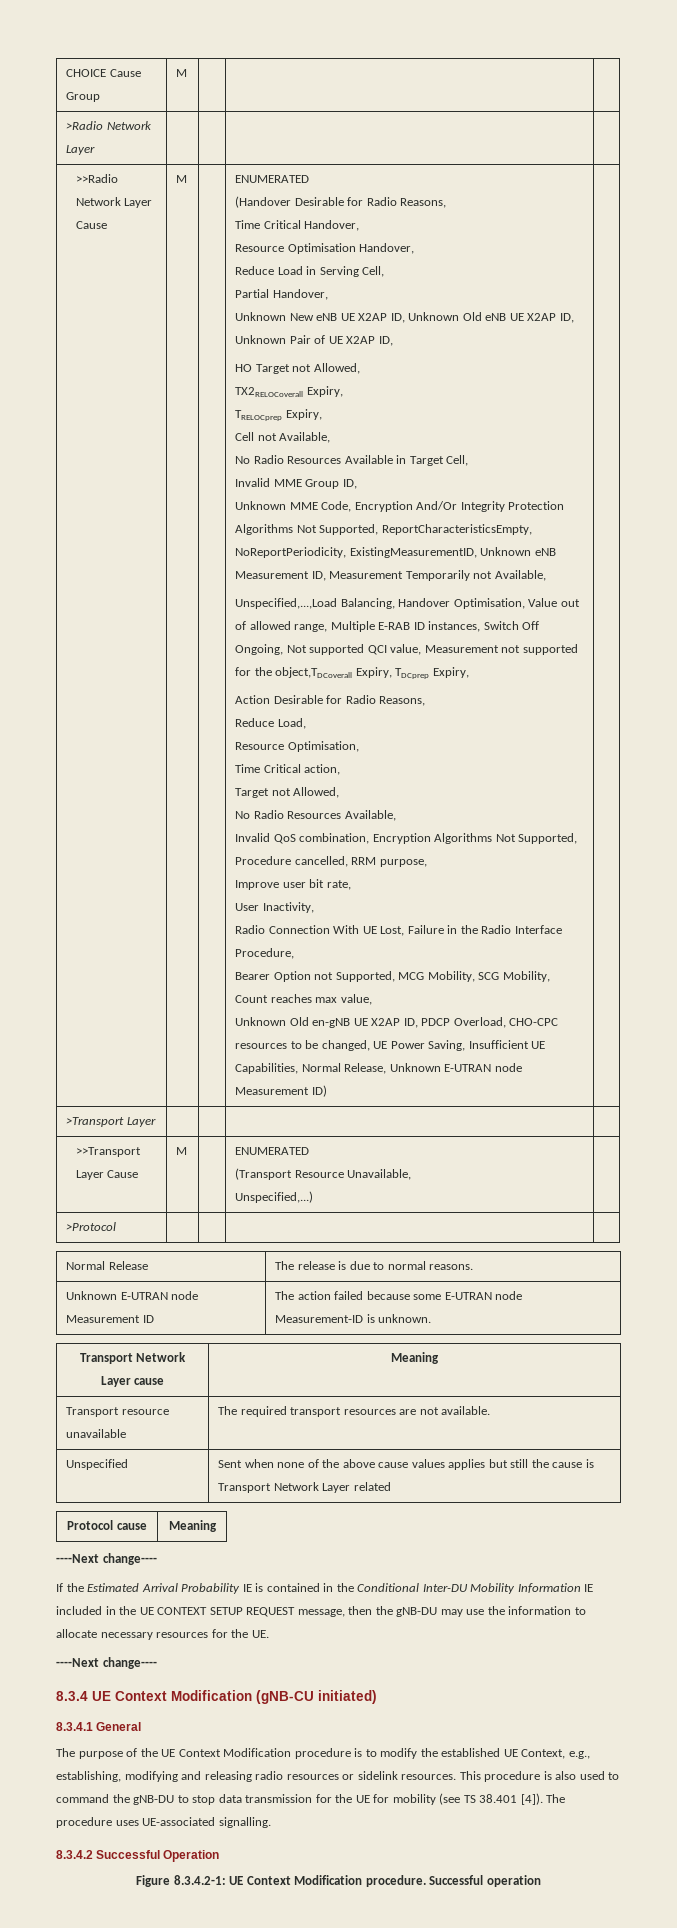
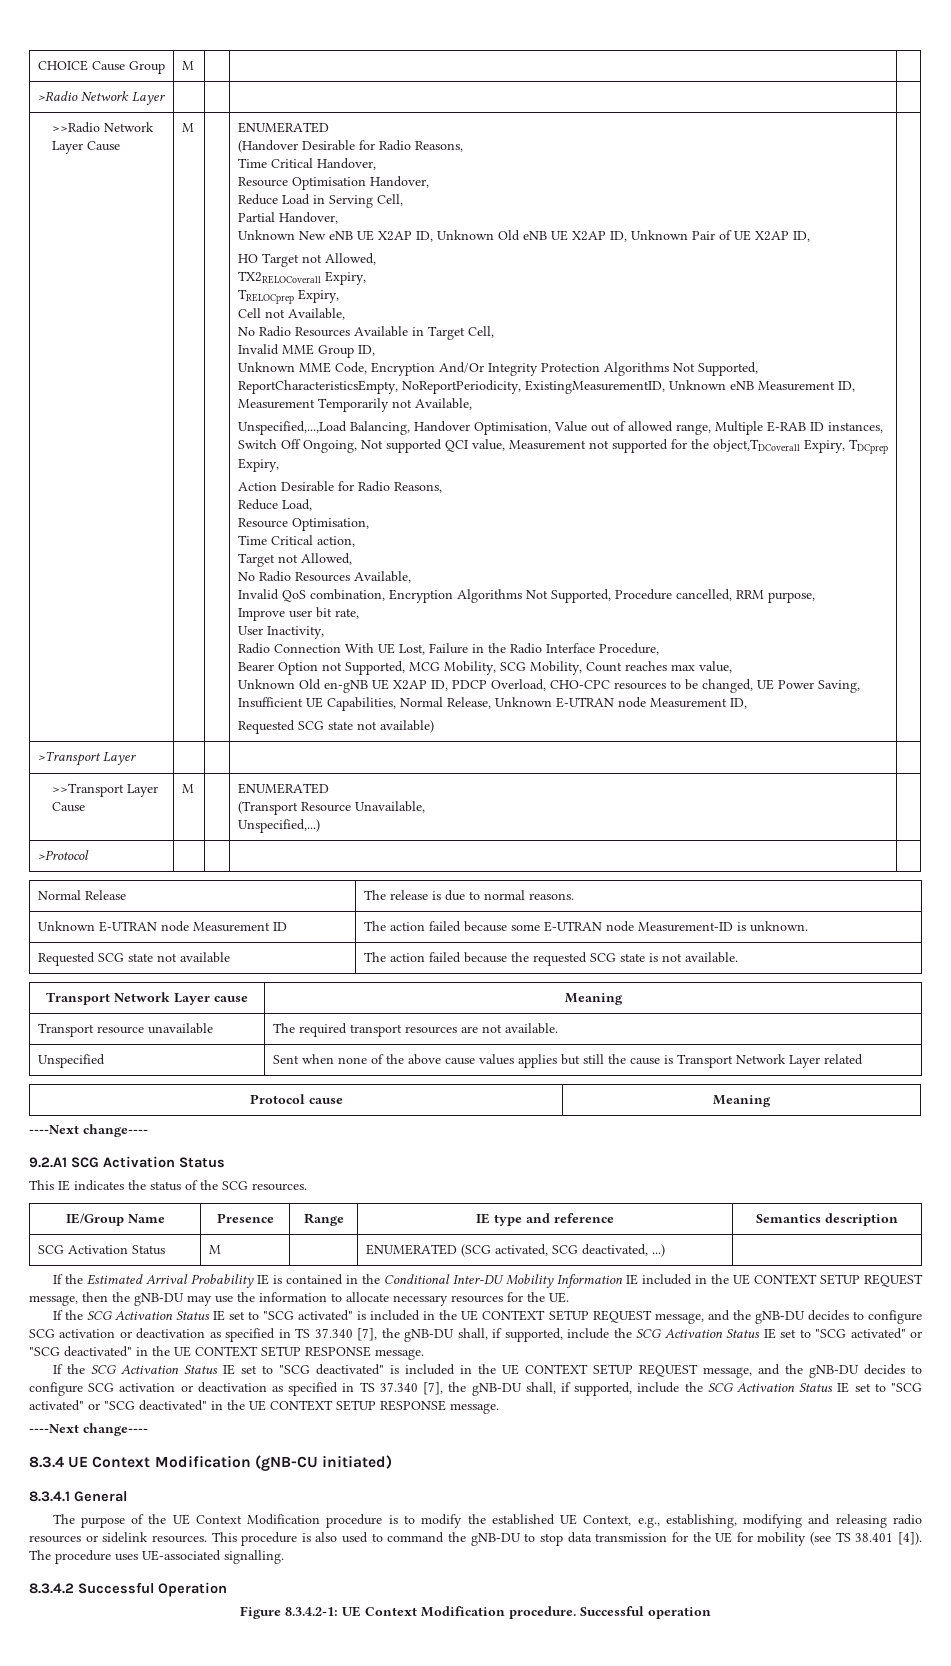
[311,1085,327,1097] ID) -> [729,698,747,709] [237,720,434,734] ID, // Requested SCG state not available)
(432, 1318) none -> [37,952,230,966] [363,952,738,966] // Requested SCG state not available | The action failed because the requested SCG state is not available.
(157, 1559) none -> [29,1156,225,1168] [29,1180,307,1191] [65,1213,165,1226] [216,1213,274,1223] [303,1213,344,1226] [476,1213,614,1226] [756,1213,898,1226] [37,1245,165,1255] [208,1245,221,1254] [365,1244,665,1257] // 9.2.A1 SCG Activation Status // This IE indicates the status of the SCG resources. // IE/Group Name | Presence | Range | IE type and reference | Semantics description // SCG Activation Status | M | | ENUMERATED (SCG activated, SCG deactivated, ...) |
(269, 1634) none -> [52,1310,923,1324] [29,1328,923,1342] [29,1346,424,1360] [52,1364,923,1378] [29,1382,923,1396] [29,1400,499,1414] // If the SCG Activation Status IE set to "SCG activated" is included in the UE CONTEXT SETUP REQUEST message, and the gNB-DU decides to configure SCG activation or deactivation as specified in TS 37.340 [7], the gNB-DU shall, if supported, include the SCG Activation Status IE set to "SCG activated" or "SCG deactivated" in the UE CONTEXT SETUP RESPONSE message. // If the SCG Activation Status IE set to "SCG deactivated" is included in the UE CONTEXT SETUP REQUEST message, and the gNB-DU decides to configure SCG activation or deactivation as specified in TS 37.340 [7], the gNB-DU shall, if supported, include the SCG Activation Status IE set to "SCG activated" or "SCG deactivated" in the UE CONTEXT SETUP RESPONSE message.

